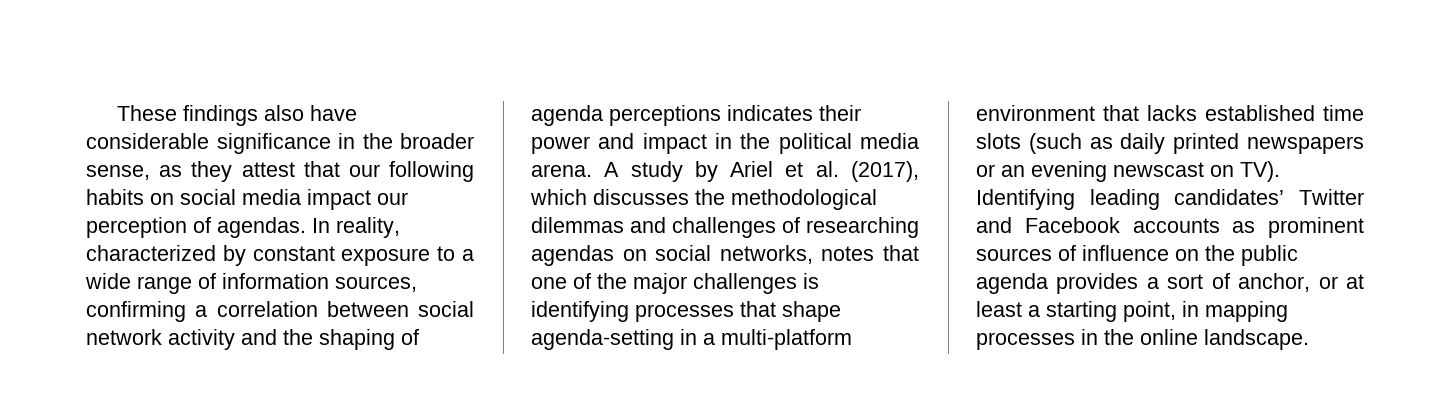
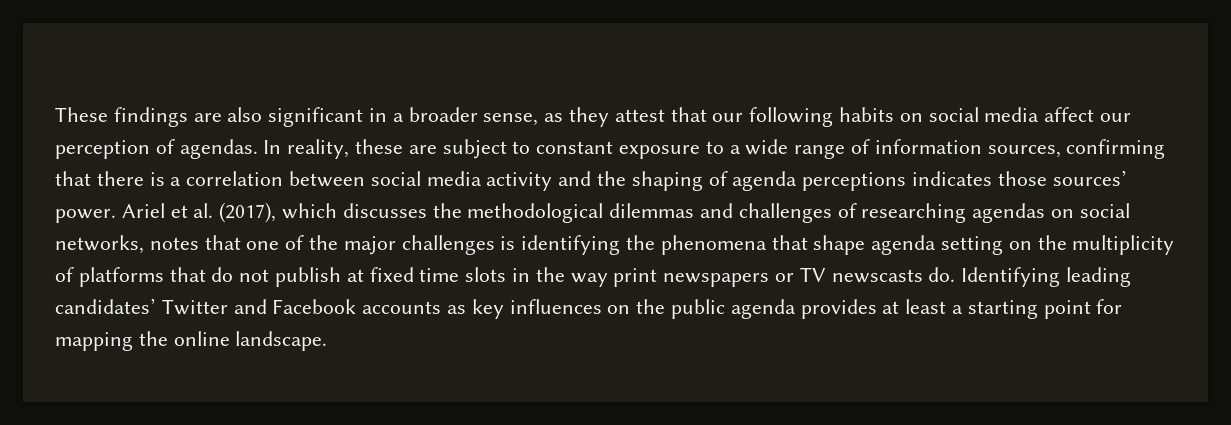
[264,105,358,121] [86,133,393,154] also have considerable significance in the -> [193,107,404,127] are also significant in a
[307,189,371,210] impact -> [1044,107,1095,122] affect
[86,245,246,266] characterized by -> [355,139,531,159] these are subject to
(186, 311) none -> [55,171,165,186] that there is
[86,329,162,345] network -> [426,171,482,186] media
[819,105,861,121] [531,133,919,154] [531,161,718,182] their power and impact in the political media arena. A study by -> [997,170,1127,186] [55,209,116,223] those sources’ power.
[635,301,841,322] [531,329,852,350] [976,105,1364,121] [976,133,1364,154] [976,161,1280,182] processes that shape agenda-setting in a multi-platform environment that lacks established time slots (such as daily printed newspapers or an evening newscast on TV). -> [626,235,1175,255] [55,267,956,287] the phenomena that shape agenda setting on the multiplicity of platforms that do not publish at fixed time slots in the way print newspapers or TV newscasts do.
[1268,217,1364,238] [976,245,1169,261] prominent sources of influence -> [471,299,602,319] key influences
[1146,273,1364,292] [976,301,1288,322] [976,329,1098,350] a sort of anchor, or at least a starting point, in mapping processes in -> [882,299,1123,319] [55,332,133,351] at least a starting point for mapping

